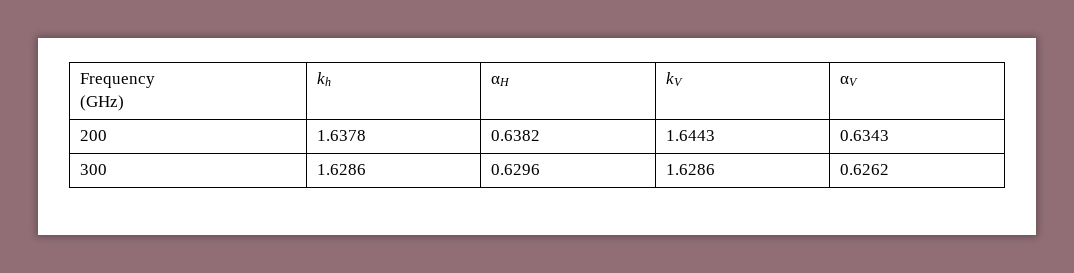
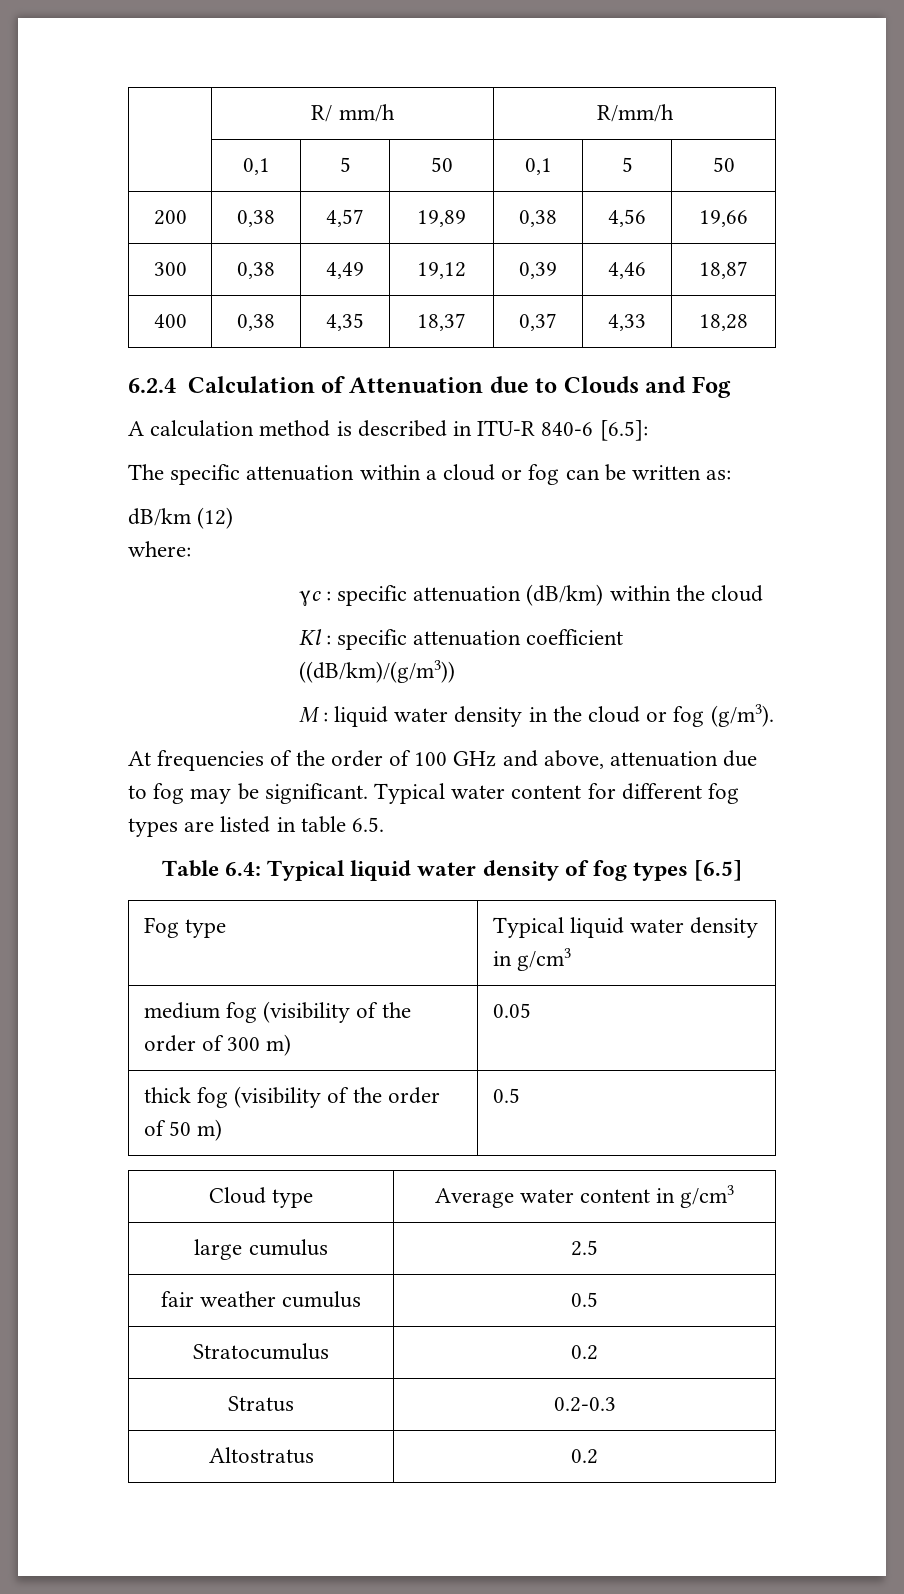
[80,73,156,88] [80,95,125,111] [317,72,332,86] [491,76,511,86] [666,72,684,86] [840,76,859,86] [80,130,108,141] [317,130,367,141] [491,130,541,141] [666,130,716,141] [840,130,890,141] [80,164,108,175] [317,164,367,175] [491,164,541,175] [666,164,716,175] [840,164,890,175] Frequency // (GHz) | kh | αH | kV | αV // 200 | 1.6378 | 0.6382 | 1.6443 | 0.6343 // 300 | 1.6286 | 0.6296 | 1.6286 | 0.6262 -> [311,104,395,122] [596,104,674,122] [242,158,270,175] [339,157,351,172] [430,157,453,172] [524,158,552,175] [621,157,633,172] [712,157,735,172] [153,210,187,225] [237,210,275,227] [326,209,364,227] [416,210,466,227] [519,210,557,227] [608,209,646,227] [699,210,748,227] [153,262,187,276] [237,262,275,279] [326,262,364,279] [416,262,466,279] [519,262,557,279] [608,262,646,279] [699,261,748,279] [153,314,187,328] [237,314,275,331] [326,313,364,331] [416,313,466,331] [519,313,557,331] [608,314,646,331] [699,314,748,331] [128,376,731,398] [128,420,648,441] [128,464,732,485] [128,507,234,529] [128,541,191,557] [298,584,763,606] [298,629,624,650] [298,660,455,683] [298,704,774,727] [128,750,758,771] [128,783,740,804] [128,816,385,837] [161,860,743,881] [143,917,226,938] [492,917,759,938] [492,948,571,971] [143,1001,411,1023] [143,1034,292,1056] [492,1003,531,1018] [143,1086,440,1108] [143,1119,223,1141] [492,1088,520,1103] [208,1187,314,1208] [434,1185,735,1208] [194,1239,328,1260] [571,1240,598,1256] [160,1291,362,1308] [571,1292,598,1307] [193,1343,329,1360] [571,1345,598,1360] [228,1396,294,1412] [553,1397,616,1412] [208,1447,314,1464] [571,1449,598,1464] | R/ mm/h | R/mm/h // | 0,1 | 5 | 50 | 0,1 | 5 | 50 // 200 | 0,38 | 4,57 | 19,89 | 0,38 | 4,56 | 19,66 // 300 | 0,38 | 4,49 | 19,12 | 0,39 | 4,46 | 18,87 // 400 | 0,38 | 4,35 | 18,37 | 0,37 | 4,33 | 18,28 // 6.2.4 Calculation of Attenuation due to Clouds and Fog // A calculation method is described in ITU-R 840-6 [6.5]: // The specific attenuation within a cloud or fog can be written as: // dB/km (12) // where: // γc : specific attenuation (dB/km) within the cloud // Kl : specific attenuation coefficient ((dB/km)/(g/m3)) // M : liquid water density in the cloud or fog (g/m3). // At frequencies of the order of 100 GHz and above, attenuation due to fog may be significant. Typical water content for different fog types are listed in table 6.5. // Table 6.4: Typical liquid water density of fog types [6.5] // Fog type | Typical liquid water density in g/cm3 // medium fog (visibility of the order of 300 m) | 0.05 // thick fog (visibility of the order of 50 m) | 0.5 // Cloud type | Average water content in g/cm3 // large cumulus | 2.5 // fair weather cumulus | 0.5 // Stratocumulus | 0.2 // Stratus | 0.2-0.3 // Altostratus | 0.2

